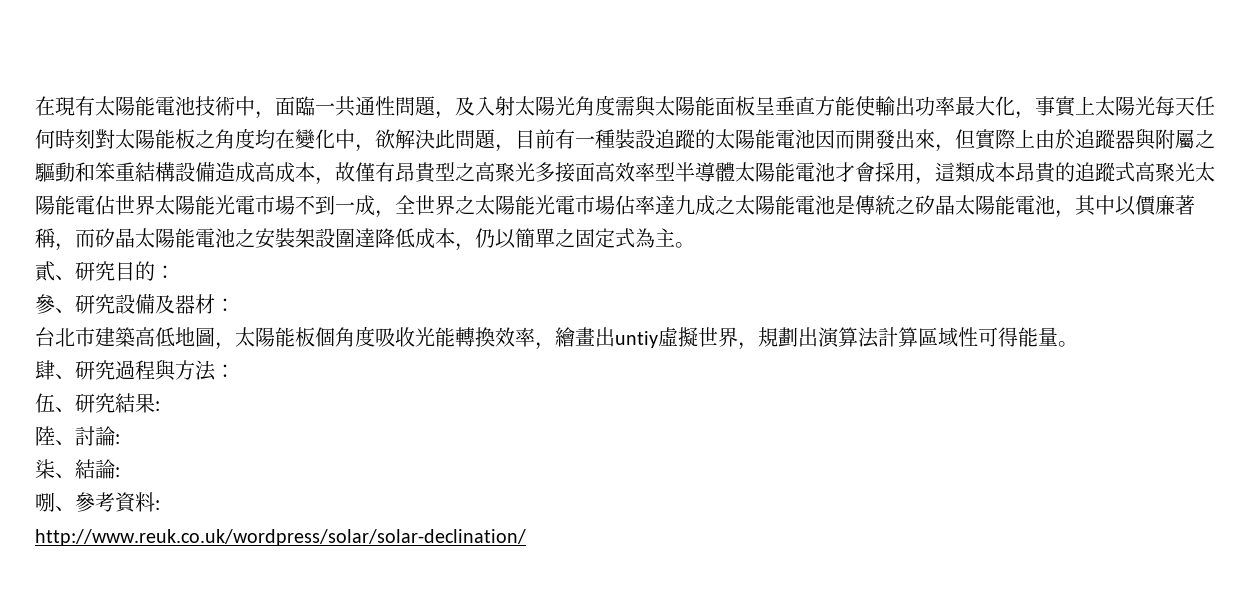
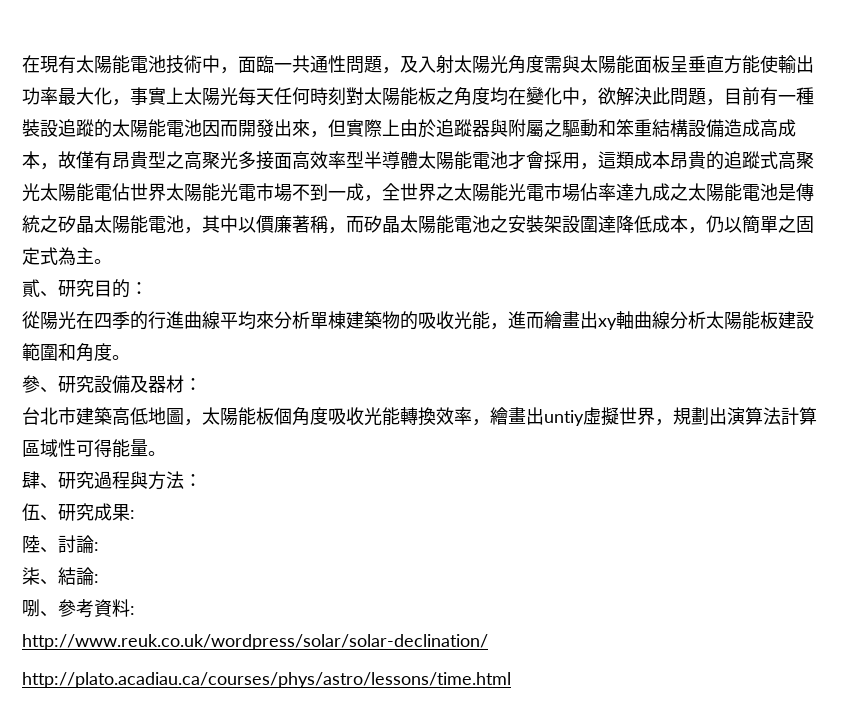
(175, 272) none -> [22,311,814,330] [22,343,130,362] // 從陽光在四季的行進曲線平均來分析單棟建築物的吸收光能，進而繪畫出xy軸曲線分析太陽能板建設範圍和角度。
[115,393,135,413] 結 -> [94,503,112,521] 成
(526, 537) none -> [22,672,511,688] // http://plato.acadiau.ca/courses/phys/astro/lessons/time.html

